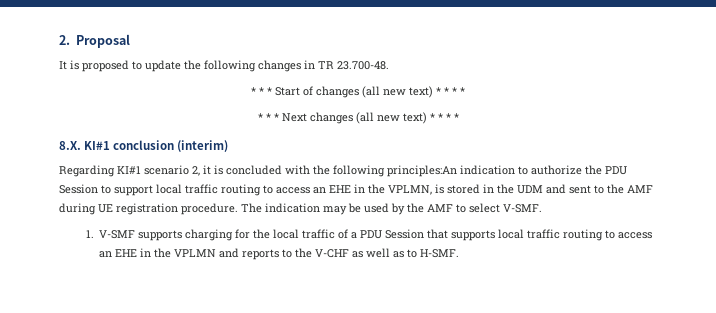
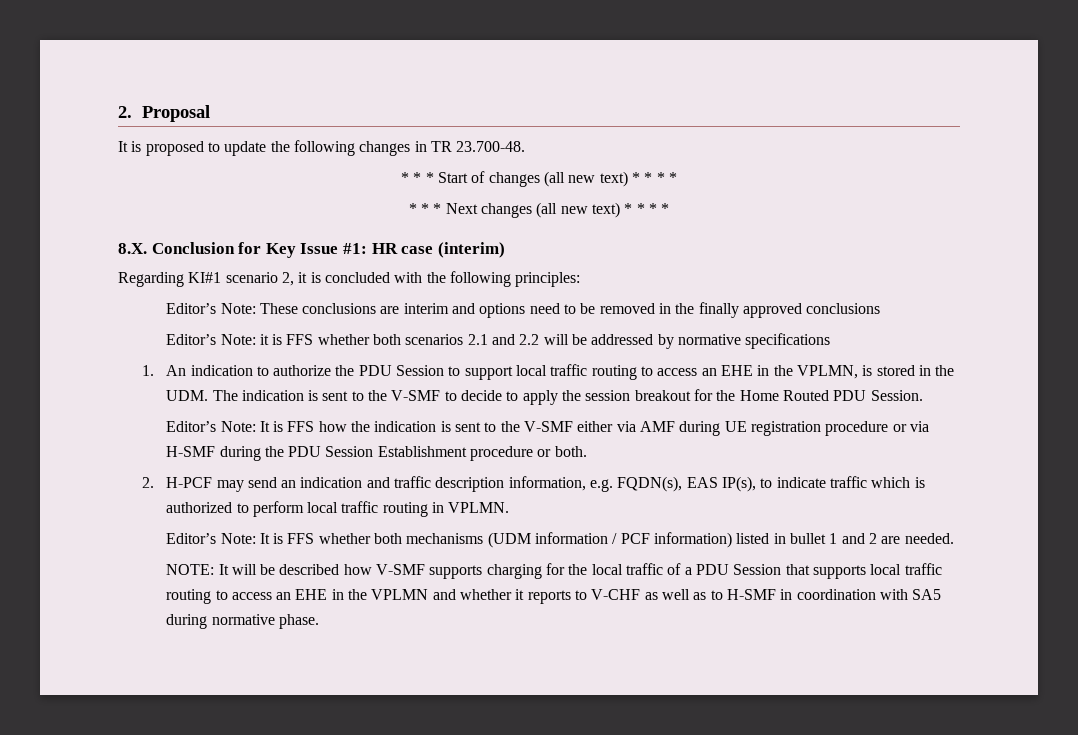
[84,140,175,150] KI#1 conclusion -> [151,242,434,258] Conclusion for Key Issue #1: HR case
[387,165,457,177] principles:An -> [515,272,581,287] [166,302,881,318] [166,333,831,349] [142,365,187,376] principles: // Editor’s Note: These conclusions are interim and options need to be removed in the finally approved conclusions // Editor’s Note: it is FFS whether both scenarios 2.1 and 2.2 will be addressed by normative specifications // 1. An
[517,184,653,194] [59,203,542,215] [85,230,94,238] UDM and sent to the AMF during UE registration procedure. The indication may be used by the AMF to select V-SMF. // 1. -> [166,389,923,405] [166,421,929,436] [166,446,587,461] [142,476,925,492] [166,501,510,517] [166,532,954,548] [166,564,372,575] UDM. The indication is sent to the V-SMF to decide to apply the session breakout for the Home Routed PDU Session. // Editor’s Note: It is FFS how the indication is sent to the V-SMF either via AMF during UE registration procedure or via H-SMF during the PDU Session Establishment procedure or both. // 2. H-PCF may send an indication and traffic description information, e.g. FQDN(s), EAS IP(s), to indicate traffic which is authorized to perform local traffic routing in VPLMN. // Editor’s Note: It is FFS whether both mechanisms (UDM information / PCF information) listed in bullet 1 and 2 are needed. // NOTE: It will be described how
(240, 253) none -> [460,589,525,600] whether it
[295,248,313,258] the -> (588, 595) none
[420,249,460,258] H-SMF. -> [726,589,942,600] [166,614,319,629] H-SMF in coordination with SA5 during normative phase.

